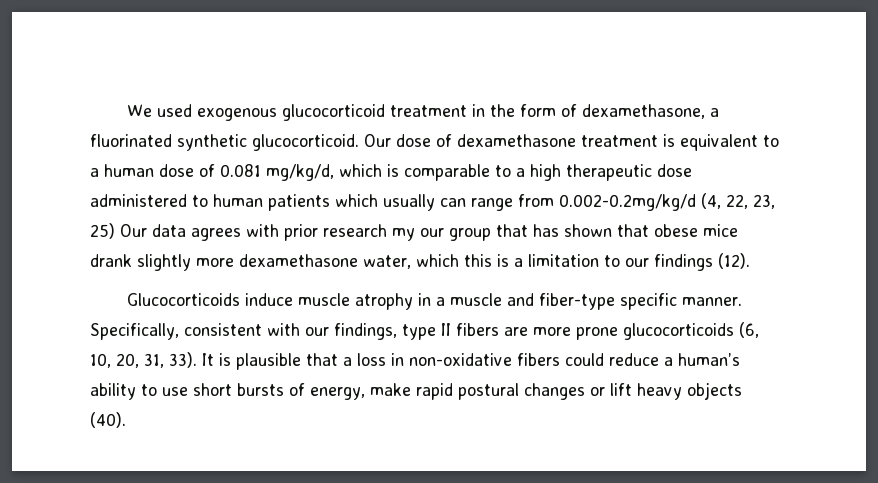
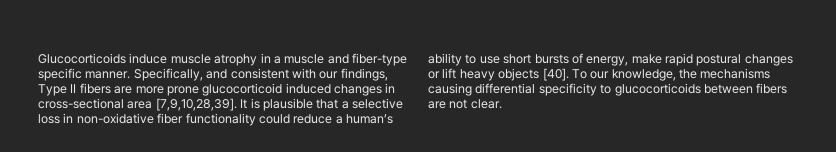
[127,104,720,121] [90,134,779,151] [90,164,692,181] [90,193,775,211] [90,223,738,241] [90,253,750,271] We used exogenous glucocorticoid treatment in the form of dexamethasone, a fluorinated synthetic glucocorticoid. Our dose of dexamethasone treatment is equivalent to a human dose of 0.081 mg/kg/d, which is comparable to a high therapeutic dose administered to human patients which usually can range from 0.002-0.2mg/kg/d (4, 22, 23, 25) Our data agrees with prior research my our group that has shown that obese mice drank slightly more dexamethasone water, which this is a limitation to our findings (12). // -> (38, 58) none
(179, 331) none -> [206,69,228,79] and
[402,324,436,340] type -> [38,84,67,96] Type
[623,322,759,340] [90,352,197,368] glucocorticoids (6, 10, 20, 31, 33). -> [202,83,396,96] [38,98,237,111] glucocorticoid induced changes in cross-sectional area [7,9,10,28,39].
(352, 361) none -> [352,98,403,109] selective
[517,353,560,366] fibers -> [157,113,256,126] fiber functionality
[90,412,126,428] (40). -> [542,68,771,81] [428,83,788,96] [428,99,502,109] [40]. To our knowledge, the mechanisms causing differential specificity to glucocorticoids between fibers are not clear.

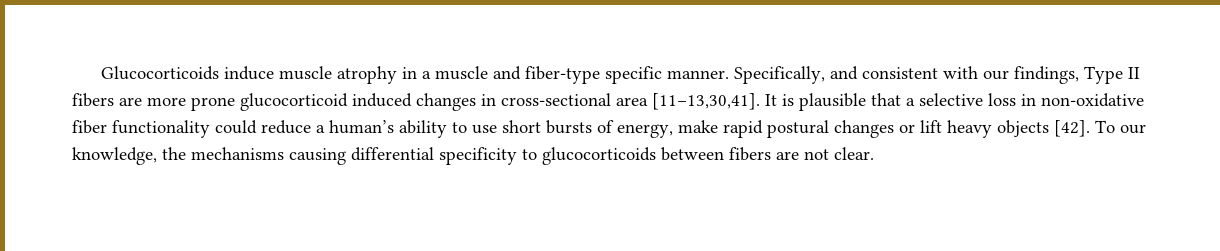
[155,98,237,111] [7,9,10,28,39]. -> [652,93,760,110] [11–13,30,41].
[542,68,569,81] [40]. -> [1054,120,1090,137] [42].

